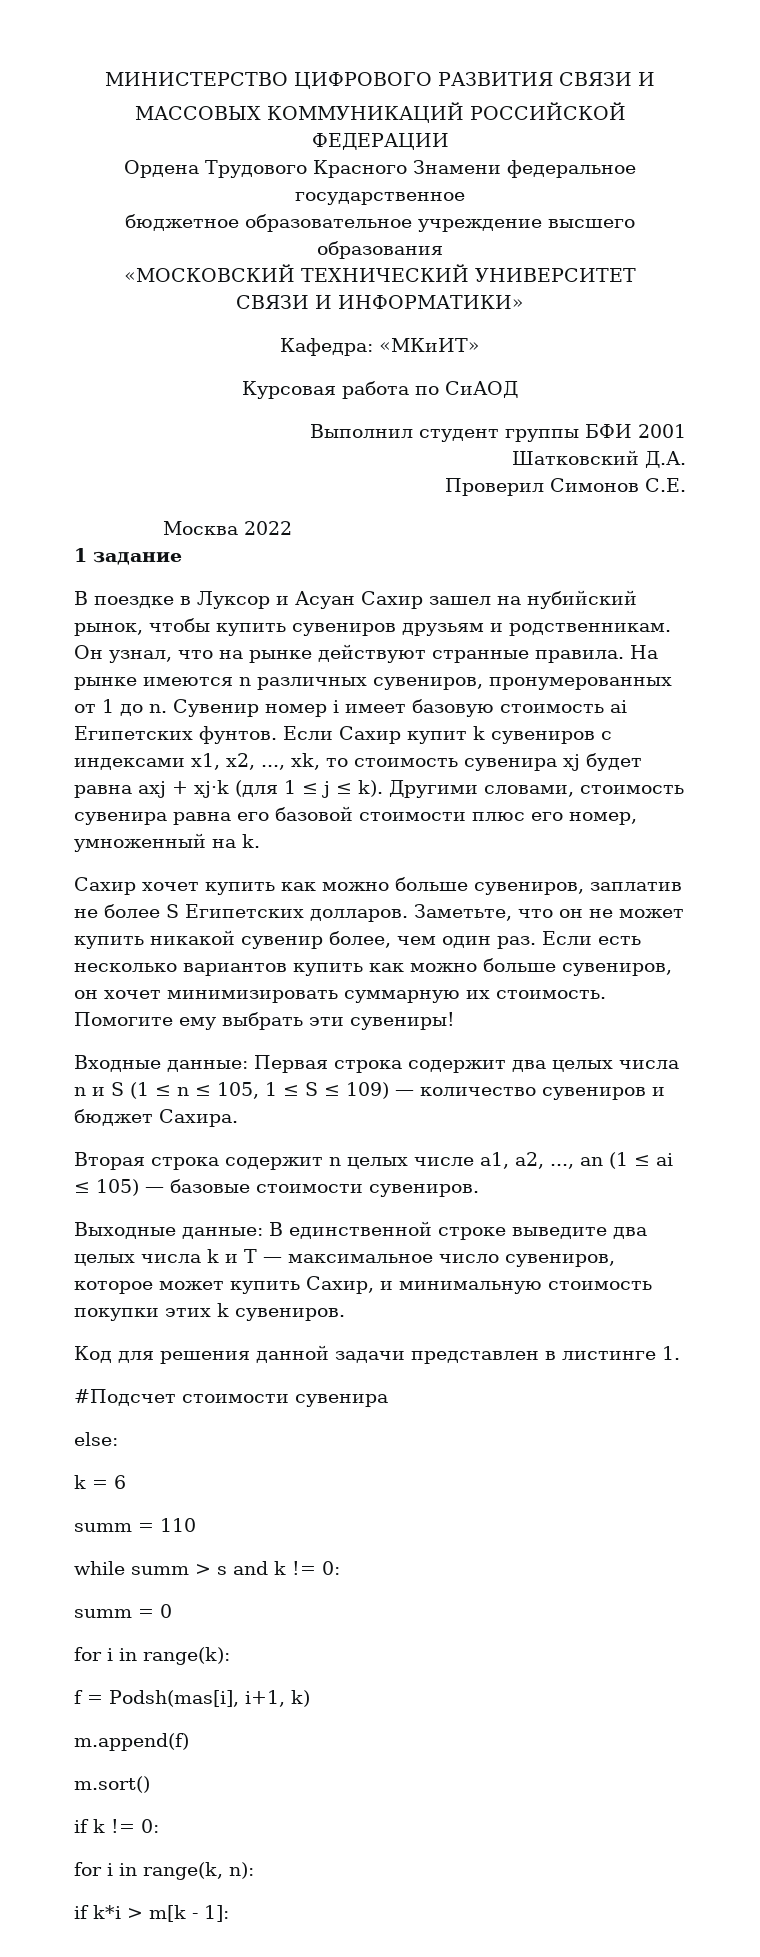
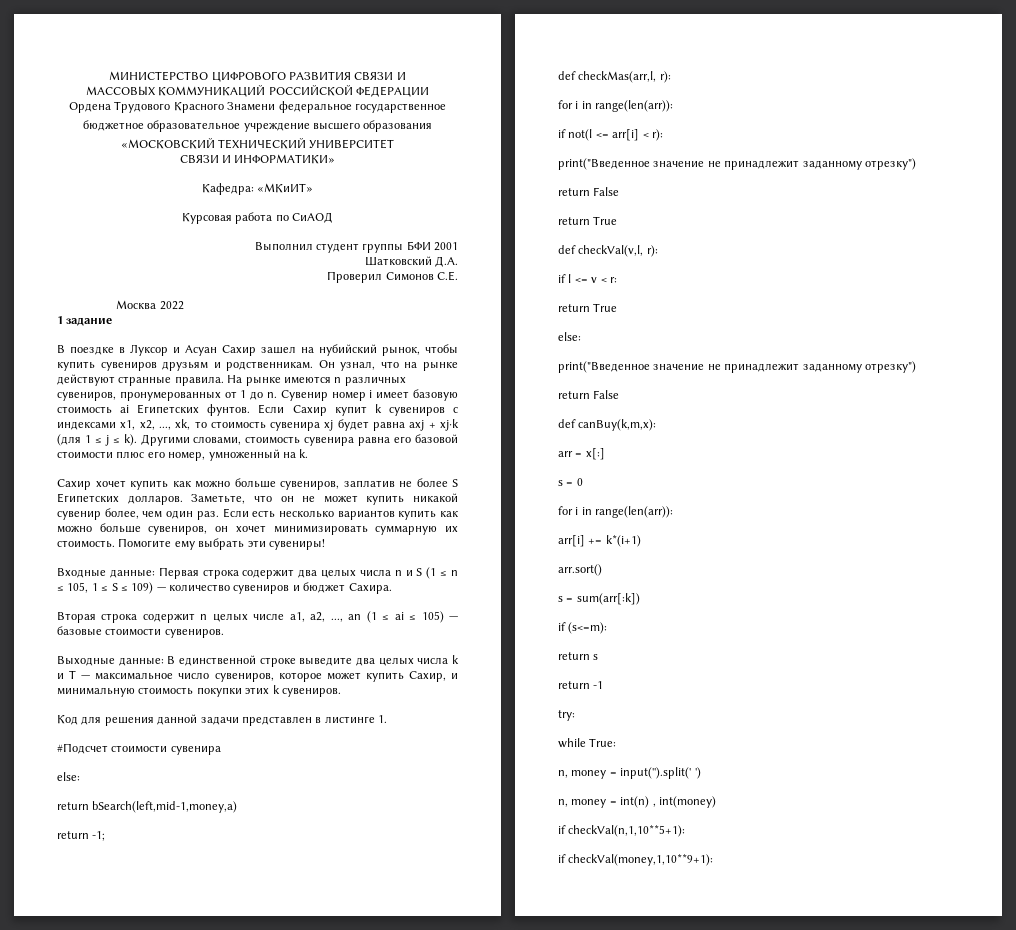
[74,1475,126,1489] [74,1518,196,1532] [74,1561,340,1575] [74,1609,132,1618] k = 6 // summ = 110 // while summ > s and k != 0: // summ -> [57,801,238,813] [57,831,106,841] [558,71,671,83] [558,100,674,112] [558,129,663,141] [558,158,916,170] [558,187,620,196] [558,216,618,225] [558,245,658,257] [558,274,617,283] [558,303,618,312] [558,332,581,341] [558,361,916,373] [558,390,620,399] [558,419,657,431] [558,448,605,460] [558,480,563,486] return bSearch(left,mid-1,money,a) // return -1; // def checkMas(arr,l, r): // for i in range(len(arr)): // if not(l <= arr[i] < r): // print("Введенное значение не принадлежит заданному отрезку") // return False // return True // def checkVal(v,l, r): // if l <= v < r: // return True // else: // print("Введенное значение не принадлежит заданному отрезку") // return False // def canBuy(k,m,x): // arr = x[:] // s
[143,1647,230,1665] [74,1690,310,1707] [74,1733,189,1751] [74,1776,150,1793] [74,1819,159,1833] [74,1862,254,1880] [74,1905,229,1922] range(k): // f = Podsh(mas[i], i+1, k) // m.append(f) // m.sort() // if k != 0: // for i in range(k, n): // if k*i > m[k - 1]: -> [595,506,674,518] [558,535,641,547] [558,564,602,576] [558,593,640,605] [558,622,608,634] [558,652,599,660] [558,681,604,689] [558,710,575,721] [558,738,617,748] [558,767,701,779] [558,796,716,808] [558,825,686,837] [558,854,714,866] range(len(arr)): // arr[i] += k*(i+1) // arr.sort() // s = sum(arr[:k]) // if (s<=m): // return s // return -1 // try: // while True: // n, money = input('').split(' ') // n, money = int(n) , int(money) // if checkVal(n,1,10**5+1): // if checkVal(money,1,10**9+1):

